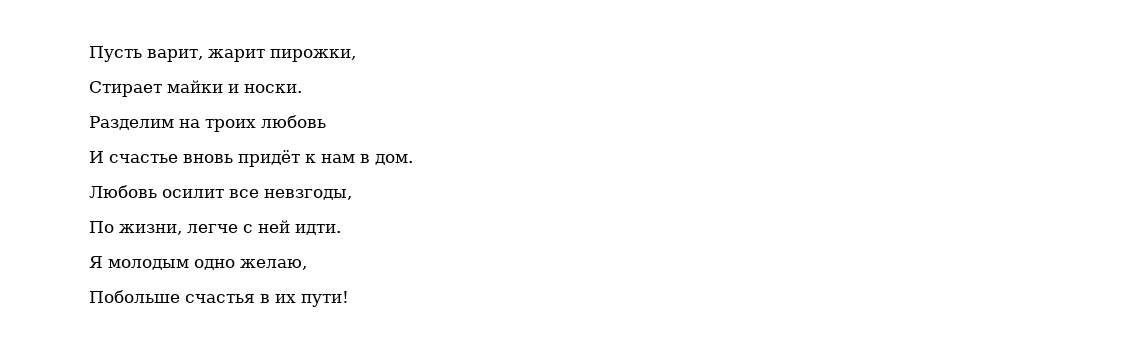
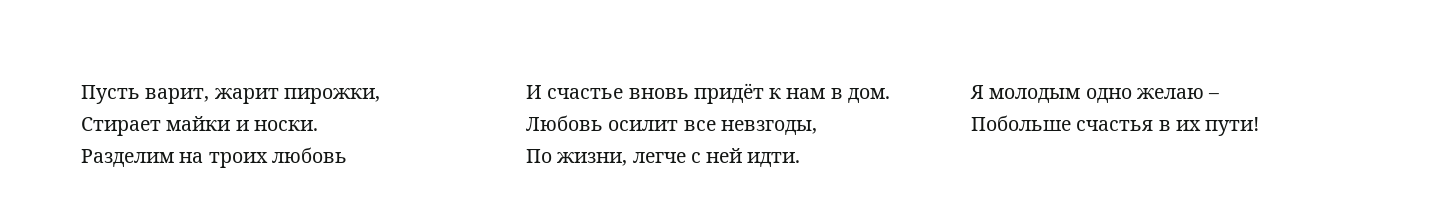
[240,259,307,270] желаю, -> [1136,88,1220,99] желаю –

